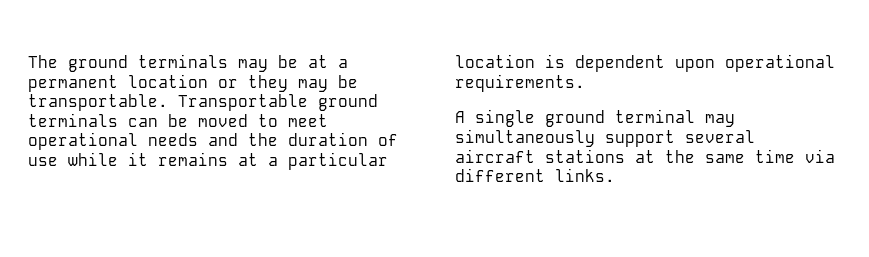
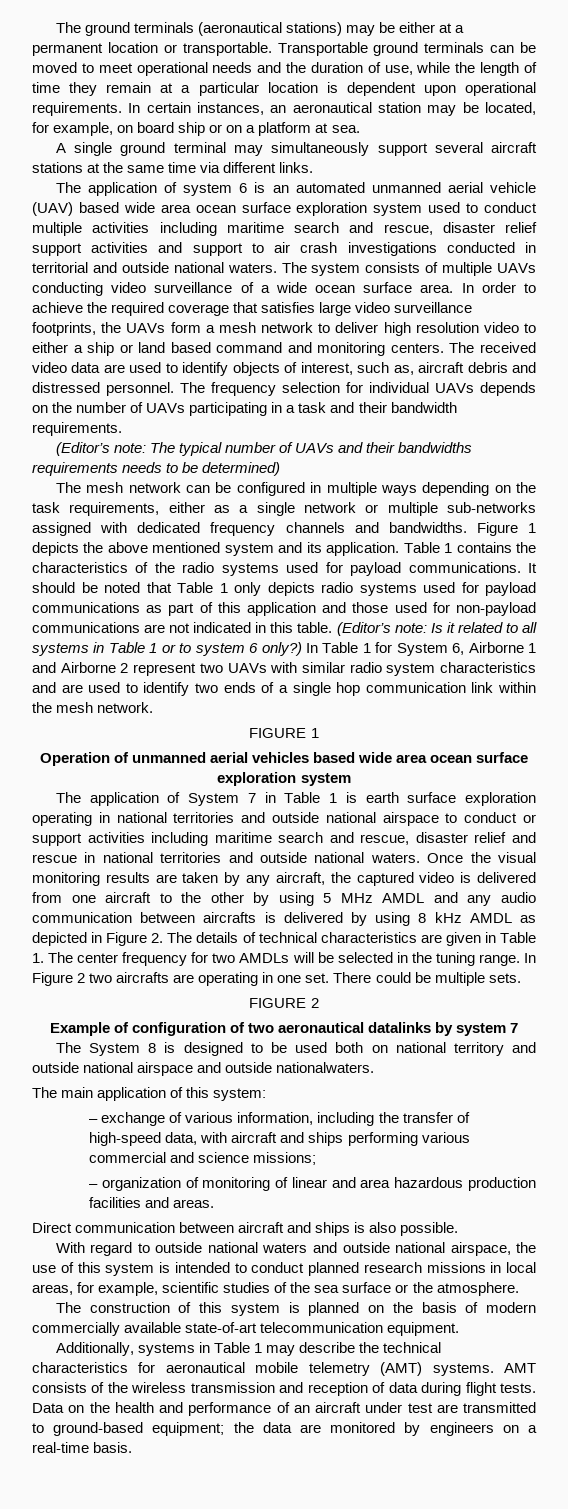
[238,55,298,72] may be -> [198,22,436,36] (aeronautical stations) may be either
[248,75,358,92] they may be -> (177, 48) none
[28,152,228,166] use while it remains -> [384,62,538,76] [32,82,152,96] use, while the length of time they remain
(585, 83) none -> [128,102,536,116] [32,122,360,136] In certain instances, an aeronautical station may be located, for example, on board ship or on a platform at sea.
(615, 175) none -> [55,182,536,196] [32,202,537,216] [32,222,537,236] [32,242,536,256] [32,262,536,276] [32,282,536,296] [32,302,473,316] [32,322,537,336] [32,342,536,356] [32,362,536,376] [32,382,536,396] [32,402,457,416] [32,422,122,436] [55,442,473,456] [32,462,281,476] [55,482,536,496] [32,502,536,516] [32,522,536,536] [32,542,536,556] [32,562,538,576] [32,582,536,596] [32,602,536,616] [32,622,538,636] [32,642,536,656] [32,662,536,676] [32,682,537,696] [32,702,154,713] [249,728,319,738] [39,752,529,766] [217,772,351,786] [55,792,536,806] [32,812,536,826] [32,832,536,846] [32,852,536,863] [32,872,536,886] [32,892,537,906] [32,912,536,926] [32,932,536,946] [32,952,536,966] [32,972,521,986] [249,998,319,1008] [49,1022,519,1036] [55,1042,536,1056] [32,1062,375,1076] [32,1087,267,1101] [89,1112,470,1126] [89,1132,470,1146] [89,1152,317,1165] [89,1177,536,1191] [89,1197,215,1208] [32,1222,459,1236] [55,1242,536,1256] [32,1262,536,1276] [32,1282,519,1296] [55,1302,536,1316] [32,1322,460,1336] [55,1342,442,1356] [32,1362,537,1376] [32,1382,536,1396] [32,1402,536,1416] [32,1422,537,1436] [32,1442,133,1453] // The application of system 6 is an automated unmanned aerial vehicle (UAV) based wide area ocean surface exploration system used to conduct multiple activities including maritime search and rescue, disaster relief support activities and support to air crash investigations conducted in territorial and outside national waters. The system consists of multiple UAVs conducting video surveillance of a wide ocean surface area. In order to achieve the required coverage that satisfies large video surveillance footprints, the UAVs form a mesh network to deliver high resolution video to either a ship or land based command and monitoring centers. The received video data are used to identify objects of interest, such as, aircraft debris and distressed personnel. The frequency selection for individual UAVs depends on the number of UAVs participating in a task and their bandwidth requirements. // (Editor’s note: The typical number of UAVs and their bandwidths requirements needs to be determined) // The mesh network can be configured in multiple ways depending on the task requirements, either as a single network or multiple sub-networks assigned with dedicated frequency channels and bandwidths. Figure 1 depicts the above mentioned system and its application. Table 1 contains the characteristics of the radio systems used for payload communications. It should be noted that Table 1 only depicts radio systems used for payload communications as part of this application and those used for non-payload communications are not indicated in this table. (Editor’s note: Is it related to all systems in Table 1 or to system 6 only?) In Table 1 for System 6, Airborne 1 and Airborne 2 represent two UAVs with similar radio system characteristics and are used to identify two ends of a single hop communication link within the mesh network. // FIGURE 1 // Operation of unmanned aerial vehicles based wide area ocean surface exploration system // The application of System 7 in Table 1 is earth surface exploration operating in national territories and outside national airspace to conduct or support activities including maritime search and rescue, disaster relief and rescue in national territories and outside national waters. Once the visual monitoring results are taken by any aircraft, the captured video is delivered from one aircraft to the other by using 5 MHz AMDL and any audio communication between aircrafts is delivered by using 8 kHz AMDL as depicted in Figure 2. The details of technical characteristics are given in Table 1. The center frequency for two AMDLs will be selected in the tuning range. In Figure 2 two aircrafts are operating in one set. There could be multiple sets. // FIGURE 2 // Example of configuration of two aeronautical datalinks by system 7 // The System 8 is designed to be used both on national territory and outside national airspace and outside nationalwaters. // The main application of this system: // – exchange of various information, including the transfer of high-speed data, with aircraft and ships performing various commercial and science missions; // – organization of monitoring of linear and area hazardous production facilities and areas. // Direct communication between aircraft and ships is also possible. // With regard to outside national waters and outside national airspace, the use of this system is intended to conduct planned research missions in local areas, for example, scientific studies of the sea surface or the atmosphere. // The construction of this system is planned on the basis of modern commercially available state-of-art telecommunication equipment. // Additionally, systems in Table 1 may describe the technical characteristics for aeronautical mobile telemetry (AMT) systems. AMT consists of the wireless transmission and reception of data during flight tests. Data on the health and performance of an aircraft under test are transmitted to ground-based equipment; the data are monitored by engineers on a real-time basis.

